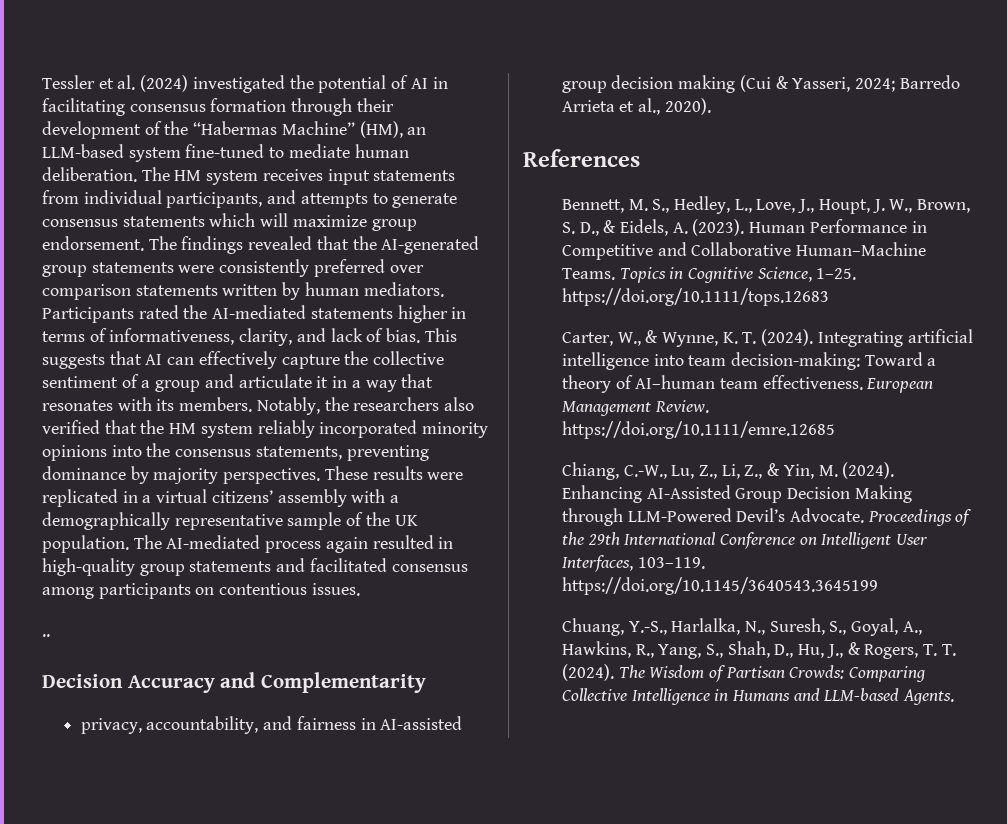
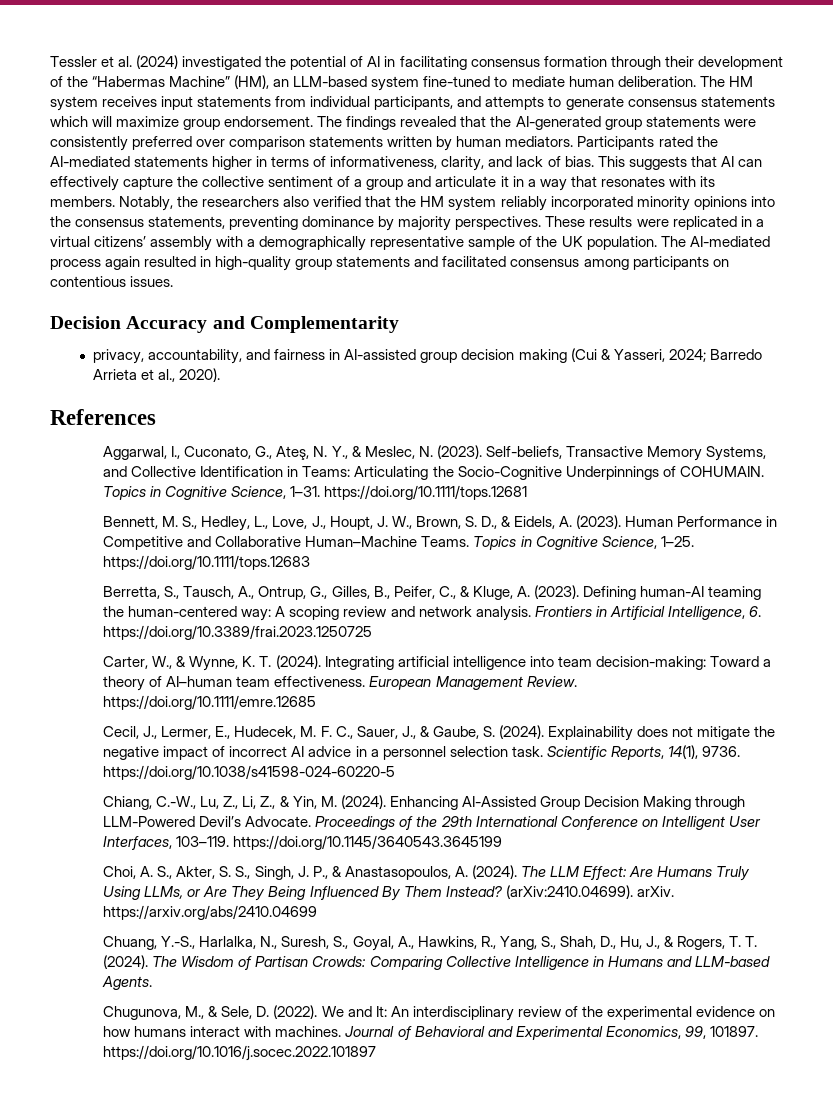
[42,634,50,637] // .. -> (174, 281) none
(640, 158) none -> [103,445,766,461] [103,466,764,480] [103,485,528,500] // Aggarwal, I., Cuconato, G., Ateş, N. Y., & Meslec, N. (2023). Self-beliefs, Transactive Memory Systems, and Collective Identification in Teams: Articulating the Socio-Cognitive Underpinnings of COHUMAIN. Topics in Cognitive Science, 1–31. https://doi.org/10.1111/tops.12681
(829, 297) none -> [103,585,762,600] [103,606,761,621] [103,625,373,640] // Berretta, S., Tausch, A., Ontrup, G., Gilles, B., Peifer, C., & Kluge, A. (2023). Defining human-AI teaming the human-centered way: A scoping review and network analysis. Frontiers in Artificial Intelligence, 6. https://doi.org/10.3389/frai.2023.1250725
(835, 430) none -> [103,725,776,741] [103,745,740,760] [103,765,396,780] // Cecil, J., Lermer, E., Hudecek, M. F. C., Sauer, J., & Gaube, S. (2024). Explainability does not mitigate the negative impact of incorrect AI advice in a personnel selection task. Scientific Reports, 14(1), 9736. https://doi.org/10.1038/s41598-024-60220-5
(878, 586) none -> [103,865,751,881] [103,885,674,901] [103,905,318,920] // Choi, A. S., Akter, S. S., Singh, J. P., & Anastasopoulos, A. (2024). The LLM Effect: Are Humans Truly Using LLMs, or Are They Being Influenced By Them Instead? (arXiv:2410.04699). arXiv. https://arxiv.org/abs/2410.04699
(955, 697) none -> [103,1005,776,1021] [103,1026,758,1040] [103,1045,377,1061] // Chugunova, M., & Sele, D. (2022). We and It: An interdisciplinary review of the experimental evidence on how humans interact with machines. Journal of Behavioral and Experimental Economics, 99, 101897. https://doi.org/10.1016/j.socec.2022.101897

